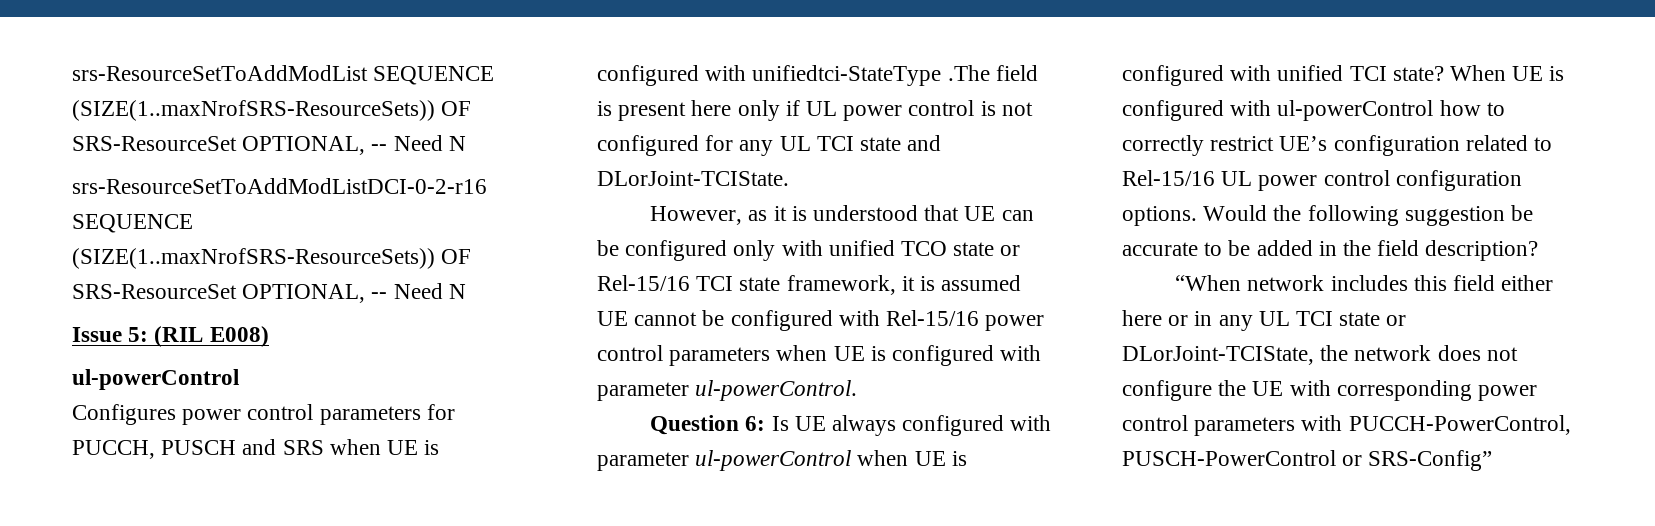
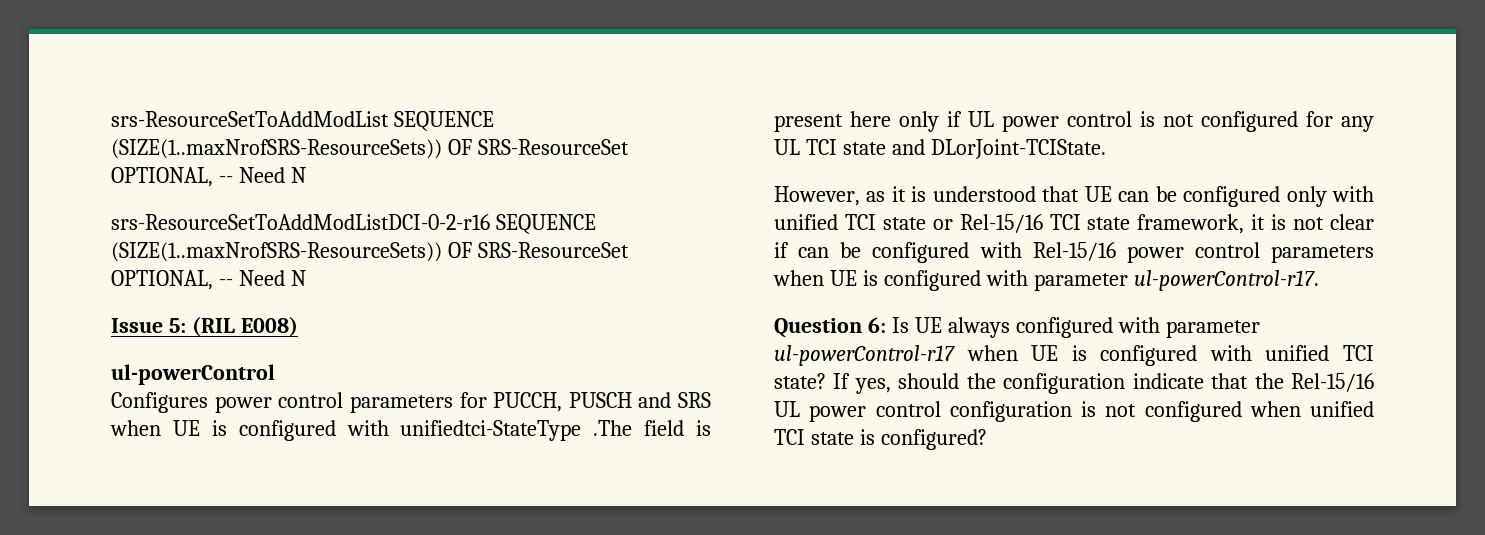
[901,241,948,256] TCO -> [844,214,876,230] TCI
[941,275,1022,291] [597,311,698,326] assumed UE cannot -> [1293,214,1374,230] [774,242,830,258] not clear if can
[695,380,858,401] ul-powerControl. -> [1133,270,1319,291] ul-powerControl-r17.
[695,450,852,471] ul-powerControl -> [774,345,955,366] ul-powerControl-r17
[1450,65,1565,81] [1122,100,1505,121] [1122,135,1553,156] When UE is configured with ul-powerControl how to correctly restrict UE’s configuration related to -> [833,373,1284,394] If yes, should the configuration indicate that the
[1122,205,1534,226] [1122,240,1539,261] [1175,275,1554,291] [1122,310,1407,331] [1122,345,1518,365] [1122,380,1538,401] [1122,415,1571,436] [1122,450,1493,471] options. Would the following suggestion be accurate to be added in the field description? // “When network includes this field either here or in any UL TCI state or DLorJoint-TCIState, the network does not configure the UE with corresponding power control parameters with PUCCH-PowerControl, PUSCH-PowerControl or SRS-Config” -> [1081,401,1374,422] [774,429,987,450] is not configured when unified TCI state is configured?

